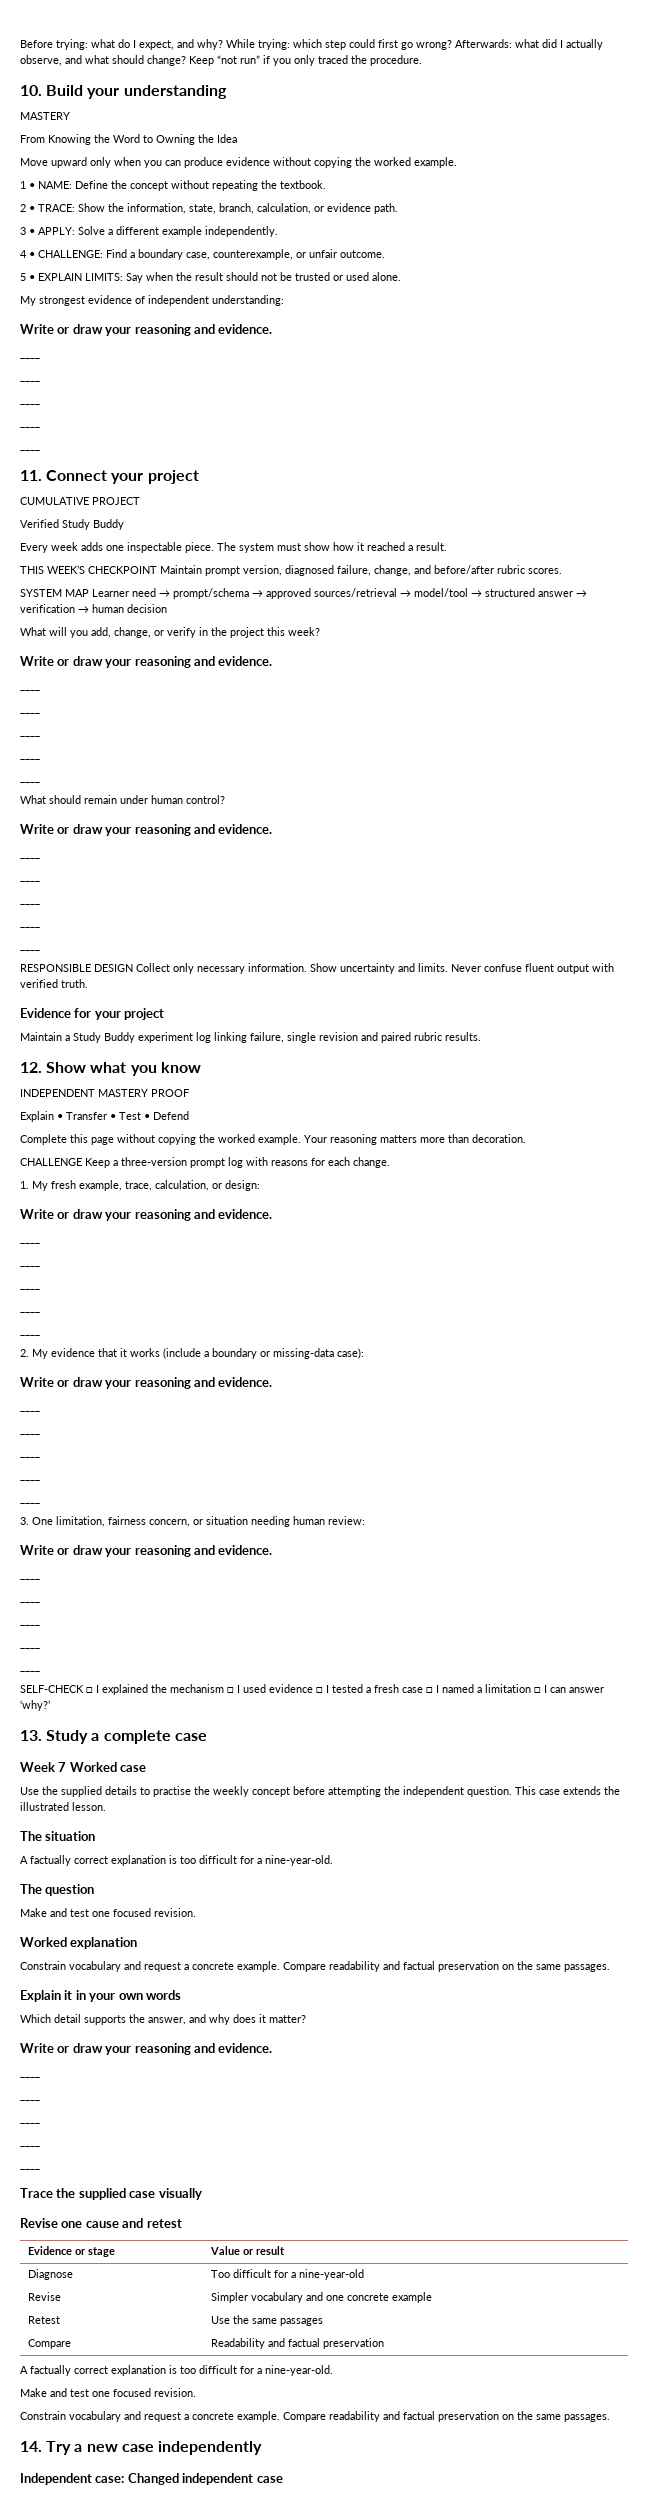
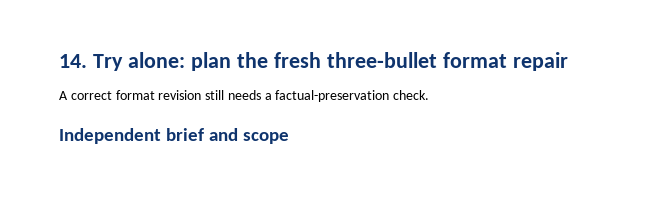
[20,39,603,50] [20,55,422,66] [20,85,227,99] [20,112,70,120] [20,134,237,145] [20,157,457,168] [20,180,326,191] [20,203,398,214] [20,226,278,237] [20,249,385,260] [20,272,401,283] [20,295,284,306] [20,324,273,336] [20,357,40,359] [20,380,40,382] [20,403,40,405] [20,426,40,428] [20,449,40,451] [20,470,199,484] [20,497,140,505] [20,519,124,530] [20,542,447,553] [20,565,562,576] [20,588,587,599] [20,604,167,613] [20,627,320,638] [20,656,273,668] [20,689,40,691] [20,712,40,714] [20,735,40,737] [20,758,40,760] [20,781,40,783] [20,795,225,804] [20,824,273,836] [20,857,40,859] [20,880,40,882] [20,903,40,905] [20,926,40,928] [20,949,40,951] [20,963,614,974] [20,979,88,988] [20,1008,165,1020] [20,1032,481,1043] [20,1062,201,1076] [20,1089,189,1097] [20,1111,189,1122] [20,1134,526,1145] [20,1157,390,1168] [20,1180,260,1191] [20,1209,273,1221] [20,1242,40,1244] [20,1265,40,1267] [20,1288,40,1290] [20,1311,40,1313] [20,1334,40,1336] [20,1348,364,1359] [20,1377,273,1389] [20,1410,40,1412] [20,1433,40,1435] [20,1456,40,1458] [20,1479,40,1481] [20,1502,40,1504] [20,1516,365,1527] [20,1545,273,1557] [20,1578,40,1580] [20,1601,40,1603] [20,1624,40,1626] [20,1647,40,1649] [20,1670,40,1672] [20,1684,604,1695] [20,1700,50,1711] [20,1730,207,1744] [20,1762,147,1772] [20,1786,620,1797] [20,1802,106,1811] [20,1831,96,1841] [20,1855,333,1866] [20,1884,95,1896] [20,1908,196,1917] [20,1937,138,1949] [20,1961,610,1972] [20,1990,181,2002] [20,2014,306,2025] [20,2043,273,2055] [20,2076,40,2078] [20,2099,40,2101] [20,2122,40,2124] [20,2145,40,2147] [20,2168,40,2170] [20,2188,202,2200] [20,2218,182,2228] [27,2246,115,2257] [209,2246,285,2255] [27,2269,73,2280] [210,2269,364,2280] [27,2292,61,2301] [210,2292,432,2303] [27,2316,60,2324] [210,2315,323,2326] [27,2339,71,2349] [210,2338,384,2349] [20,2365,333,2376] [20,2388,196,2397] [20,2411,610,2422] [20,2441,262,2455] [20,2473,283,2485] Before trying: what do I expect, and why? While trying: which step could first go wrong? Afterwards: what did I actually observe, and what should change? Keep “not run” if you only traced the procedure. // 10. Build your understanding // MASTERY // From Knowing the Word to Owning the Idea // Move upward only when you can produce evidence without copying the worked example. // 1 • NAME: Define the concept without repeating the textbook. // 2 • TRACE: Show the information, state, branch, calculation, or evidence path. // 3 • APPLY: Solve a different example independently. // 4 • CHALLENGE: Find a boundary case, counterexample, or unfair outcome. // 5 • EXPLAIN LIMITS: Say when the result should not be trusted or used alone. // My strongest evidence of independent understanding: // Write or draw your reasoning and evidence. // ____ // ____ // ____ // ____ // ____ // 11. Connect your project // CUMULATIVE PROJECT // Verified Study Buddy // Every week adds one inspectable piece. The system must show how it reached a result. // THIS WEEK’S CHECKPOINT Maintain prompt version, diagnosed failure, change, and before/after rubric scores. // SYSTEM MAP Learner need → prompt/schema → approved sources/retrieval → model/tool → structured answer → verification → human decision // What will you add, change, or verify in the project this week? // Write or draw your reasoning and evidence. // ____ // ____ // ____ // ____ // ____ // What should remain under human control? // Write or draw your reasoning and evidence. // ____ // ____ // ____ // ____ // ____ // RESPONSIBLE DESIGN Collect only necessary information. Show uncertainty and limits. Never confuse fluent output with verified truth. // Evidence for your project // Maintain a Study Buddy experiment log linking failure, single revision and paired rubric results. // 12. Show what you know // INDEPENDENT MASTERY PROOF // Explain • Transfer • Test • Defend // Complete this page without copying the worked example. Your reasoning matters more than decoration. // CHALLENGE Keep a three-version prompt log with reasons for each change. // 1. My fresh example, trace, calculation, or design: // Write or draw your reasoning and evidence. // ____ // ____ // ____ // ____ // ____ // 2. My evidence that it works (include a boundary or missing-data case): // Write or draw your reasoning and evidence. // ____ // ____ // ____ // ____ // ____ // 3. One limitation, fairness concern, or situation needing human review: // Write or draw your reasoning and evidence. // ____ // ____ // ____ // ____ // ____ // SELF-CHECK □ I explained the mechanism □ I used evidence □ I tested a fresh case □ I named a limitation □ I can answer ‘why?’ // 13. Study a complete case // Week 7 Worked case // Use the supplied details to practise the weekly concept before attempting the independent question. This case extends the illustrated lesson. // The situation // A factually correct explanation is too difficult for a nine-year-old. // The question // Make and test one focused revision. // Worked explanation // Constrain vocabulary and request a concrete example. Compare readability and factual preservation on the same passages. // Explain it in your own words // Which detail supports the answer, and why does it matter? // Write or draw your reasoning and evidence. // ____ // ____ // ____ // ____ // ____ // Trace the supplied case visually // Revise one cause and retest // Evidence or stage | Value or result // Diagnose | Too difficult for a nine-year-old // Revise | Simpler vocabulary and one concrete example // Retest | Use the same passages // Compare | Readability and factual preservation // A factually correct explanation is too difficult for a nine-year-old. // Make and test one focused revision. // Constrain vocabulary and request a concrete example. Compare readability and factual preservation on the same passages. // 14. Try a new case independently // Independent case: Changed independent case -> [59,52,568,71] [59,90,430,102] [59,128,290,144] 14. Try alone: plan the fresh three-bullet format repair // A correct format revision still needs a factual-preservation check. // Independent brief and scope

